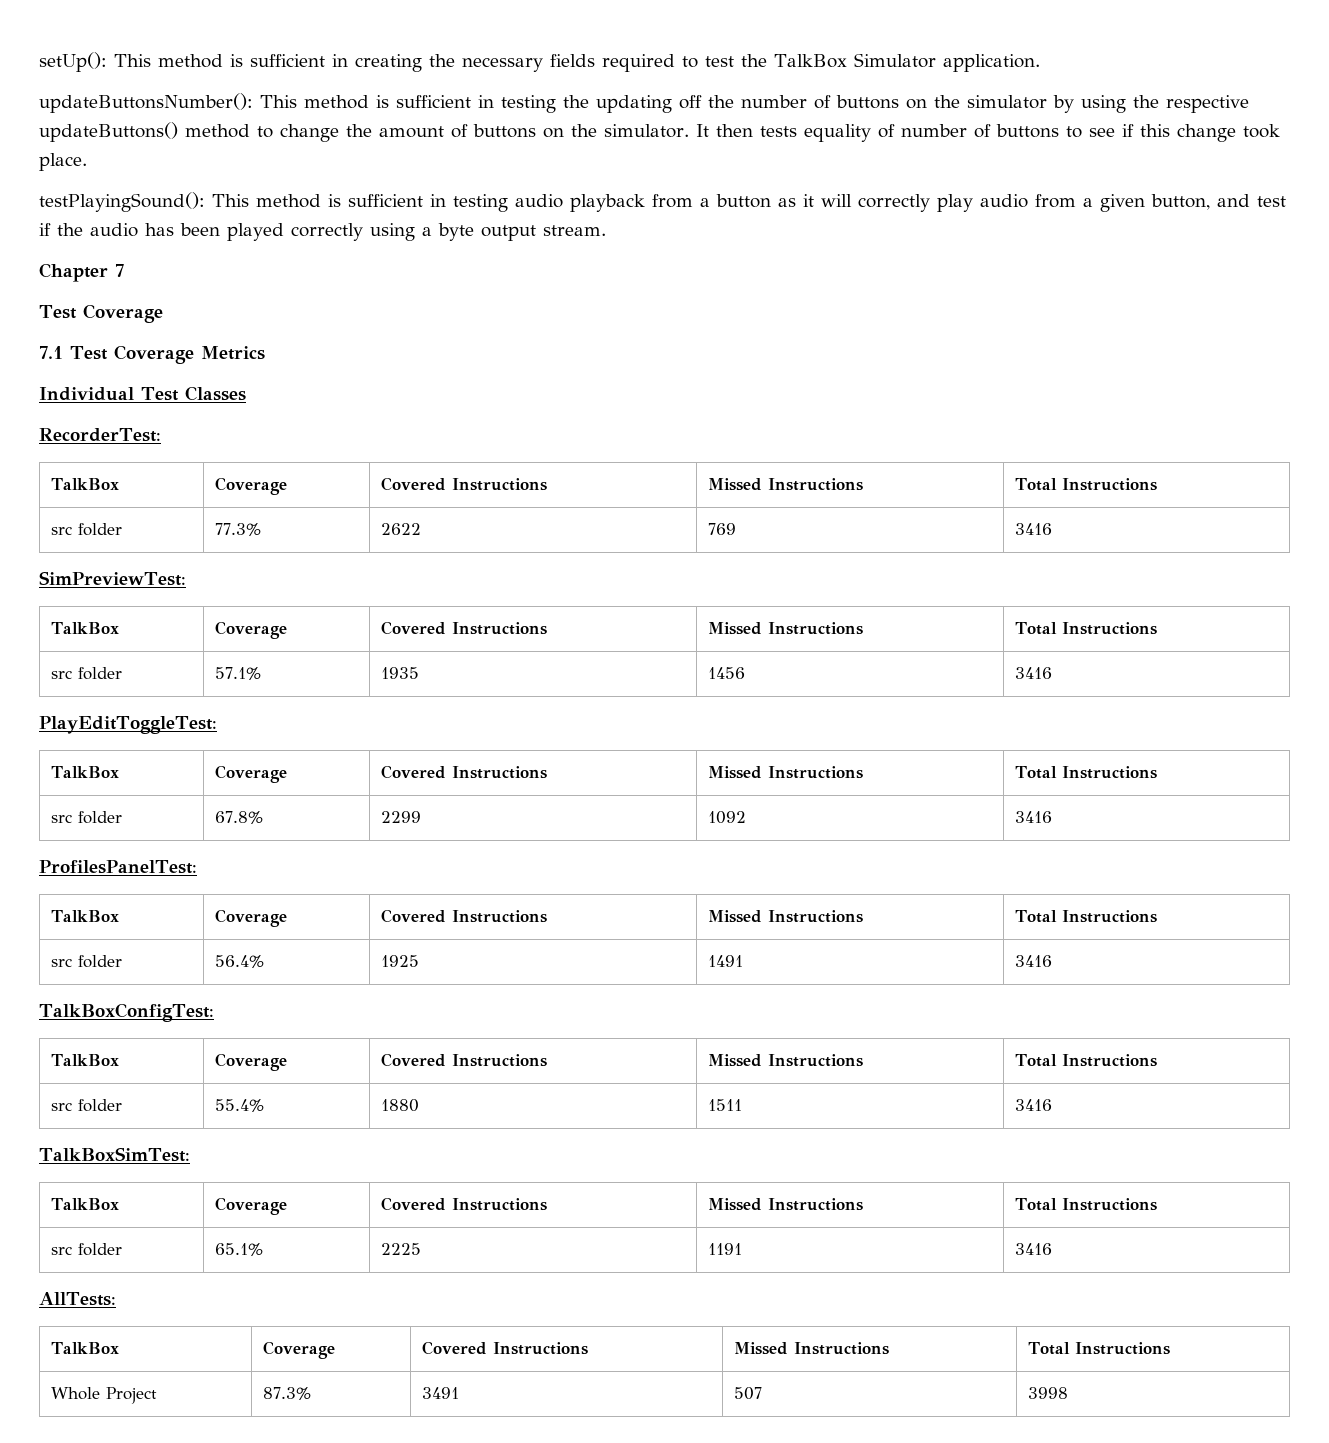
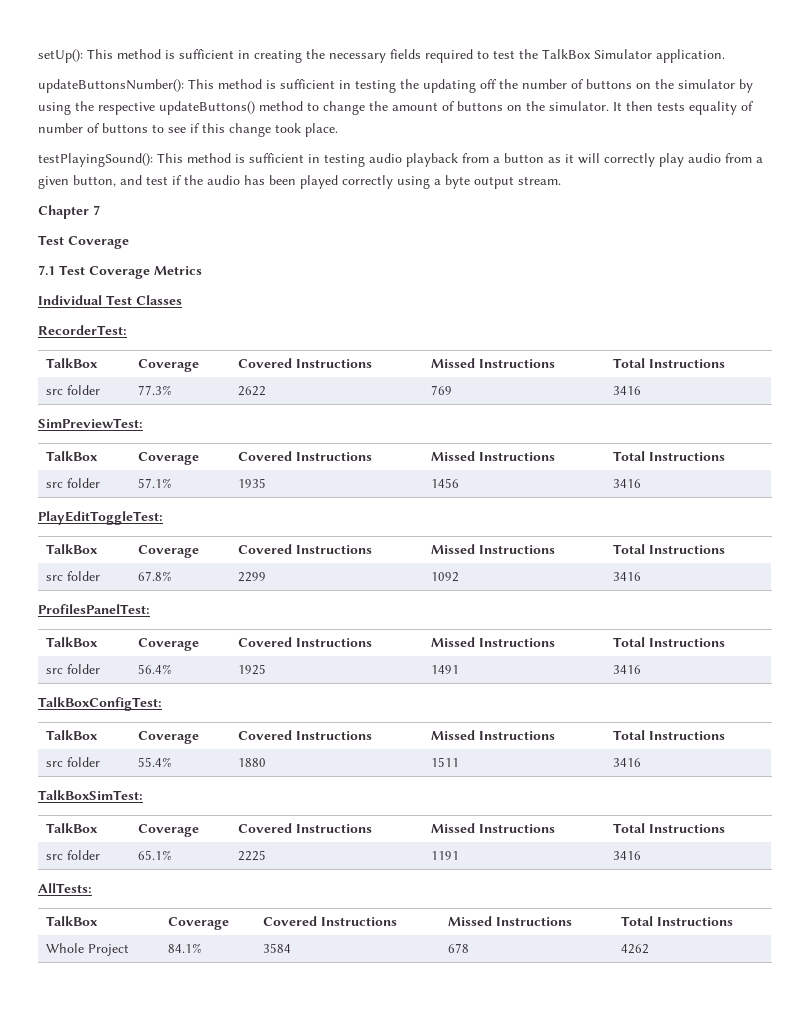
[263,1387,312,1400] [422,1387,460,1399] [734,1387,763,1400] [1028,1387,1069,1399] 87.3% | 3491 | 507 | 3998 -> [168,943,203,953] [263,943,292,953] [448,943,470,953] [621,944,650,954] 84.1% | 3584 | 678 | 4262

